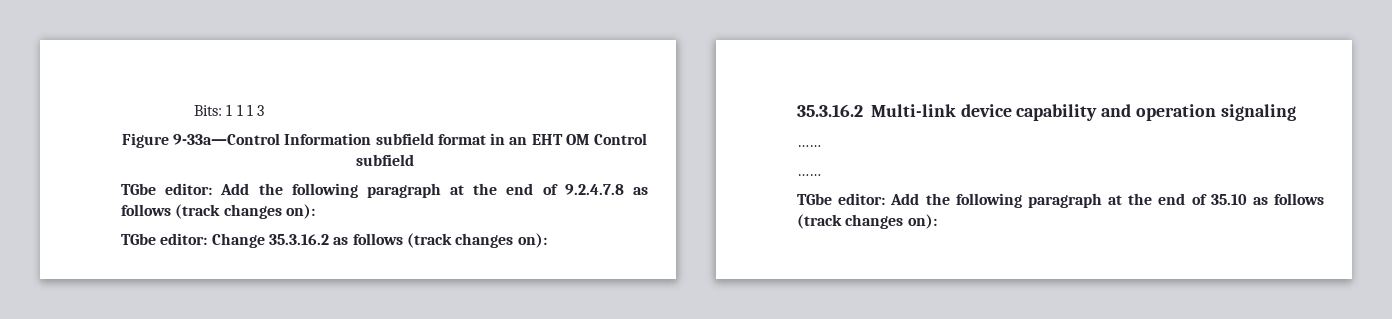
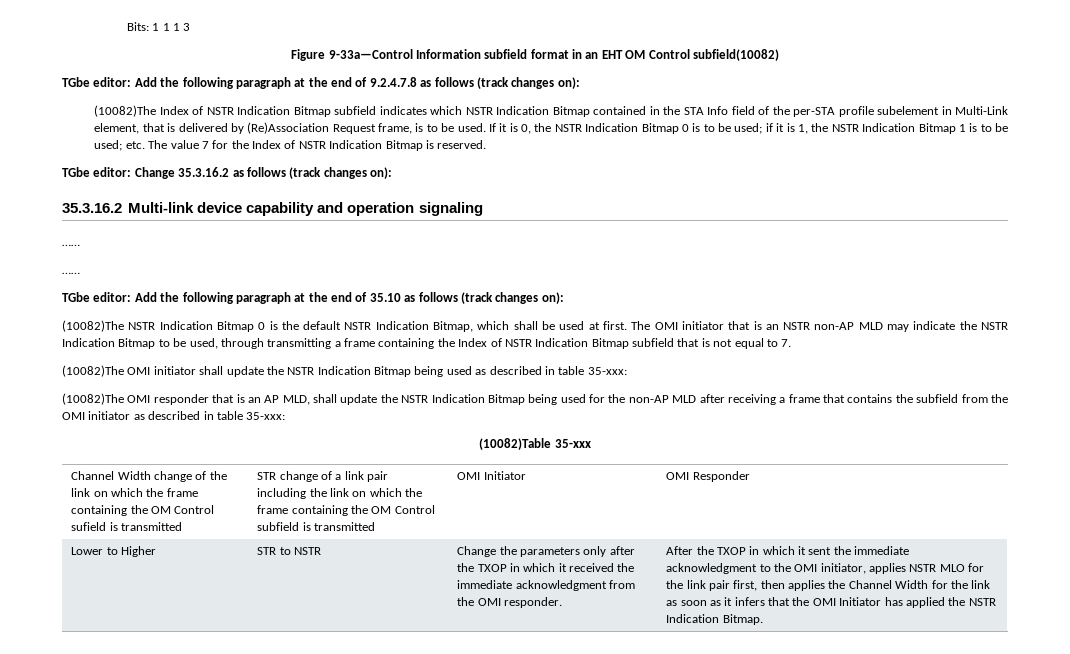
[355,154,414,166] subfield -> [692,49,779,61] subfield(10082)
(315, 211) none -> [94,105,1009,117] [94,122,1008,134] [94,140,487,151] // (10082)The Index of NSTR Indication Bitmap subfield indicates which NSTR Indication Bitmap contained in the STA Info field of the per-STA profile subelement in Multi-Link element, that is delivered by (Re)Association Request frame, is to be used. If it is 0, the NSTR Indication Bitmap 0 is to be used; if it is 1, the NSTR Indication Bitmap 1 is to be used; etc. The value 7 for the Index of NSTR Indication Bitmap is reserved.
(937, 221) none -> [62,320,1008,332] [62,338,792,349] [62,365,627,377] [62,393,1008,405] [62,411,286,420] [479,438,591,450] [71,471,227,482] [71,488,198,497] [71,505,215,516] [71,522,182,531] [257,471,389,482] [257,488,423,499] [257,505,435,516] [257,522,375,531] [457,471,526,480] [666,471,750,482] [71,546,156,557] [257,547,321,555] [457,546,635,557] [457,563,635,572] [457,580,635,591] [457,597,562,608] [666,546,910,555] [666,563,985,574] [666,580,991,591] [666,597,996,608] [666,614,763,625] // (10082)The NSTR Indication Bitmap 0 is the default NSTR Indication Bitmap, which shall be used at first. The OMI initiator that is an NSTR non-AP MLD may indicate the NSTR Indication Bitmap to be used, through transmitting a frame containing the Index of NSTR Indication Bitmap subfield that is not equal to 7. // (10082)The OMI initiator shall update the NSTR Indication Bitmap being used as described in table 35-xxx: // (10082)The OMI responder that is an AP MLD, shall update the NSTR Indication Bitmap being used for the non-AP MLD after receiving a frame that contains the subfield from the OMI initiator as described in table 35-xxx: // (10082)Table 35-xxx // Channel Width change of the link on which the frame containing the OM Control sufield is transmitted | STR change of a link pair including the link on which the frame containing the OM Control subfield is transmitted | OMI Initiator | OMI Responder // Lower to Higher | STR to NSTR | Change the parameters only after the TXOP in which it received the immediate acknowledgment from the OMI responder. | After the TXOP in which it sent the immediate acknowledgment to the OMI initiator, applies NSTR MLO for the link pair first, then applies the Channel Width for the link as soon as it infers that the OMI Initiator has applied the NSTR Indication Bitmap.

